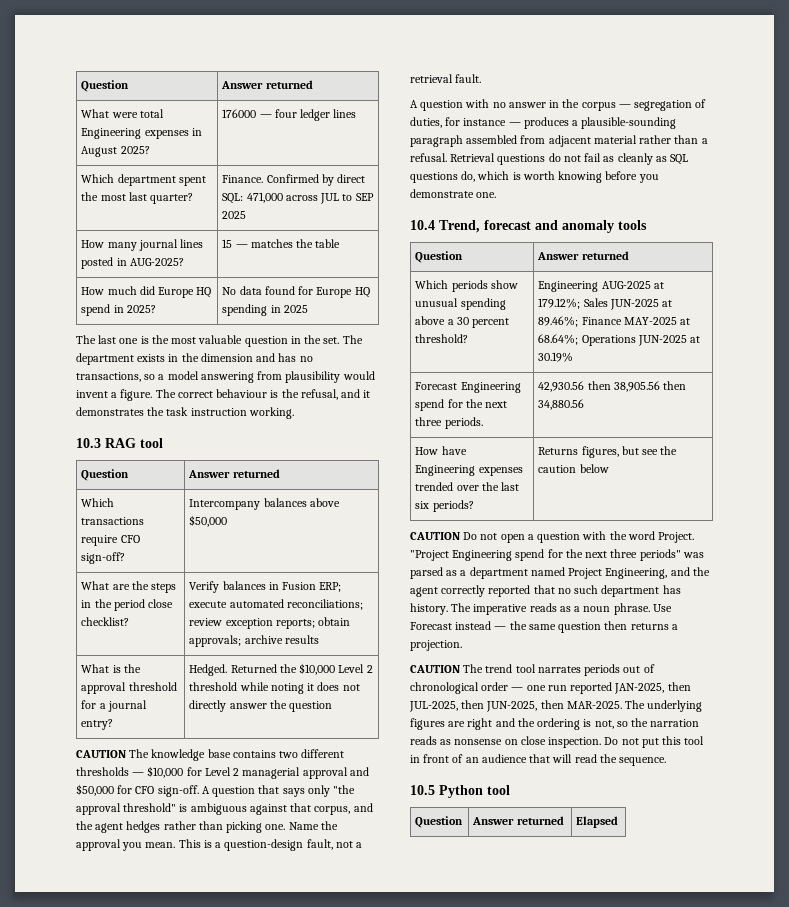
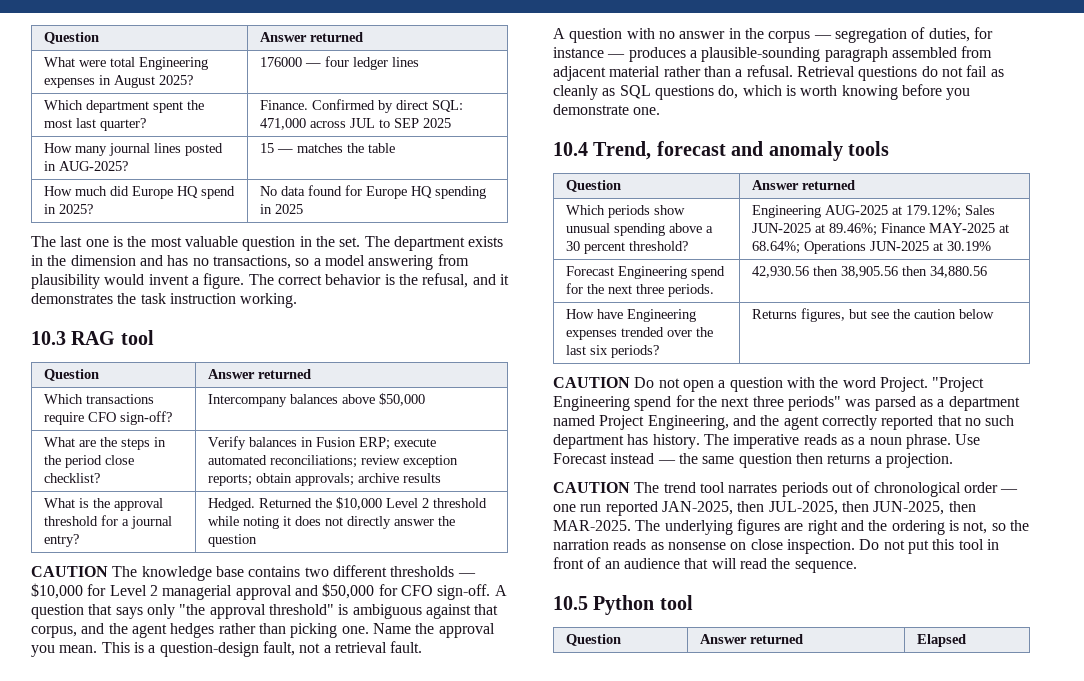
[216,389,268,398] behaviour -> [325,274,382,285] behavior

